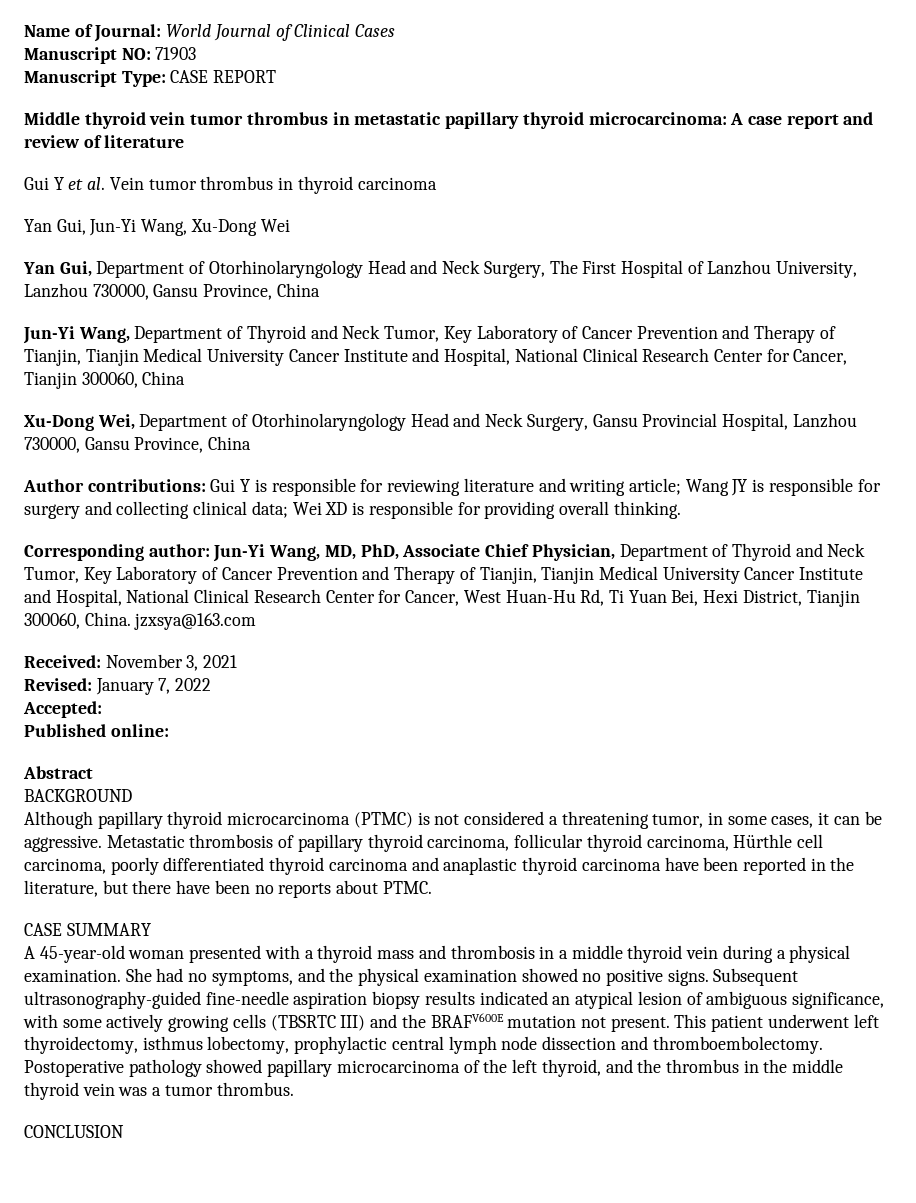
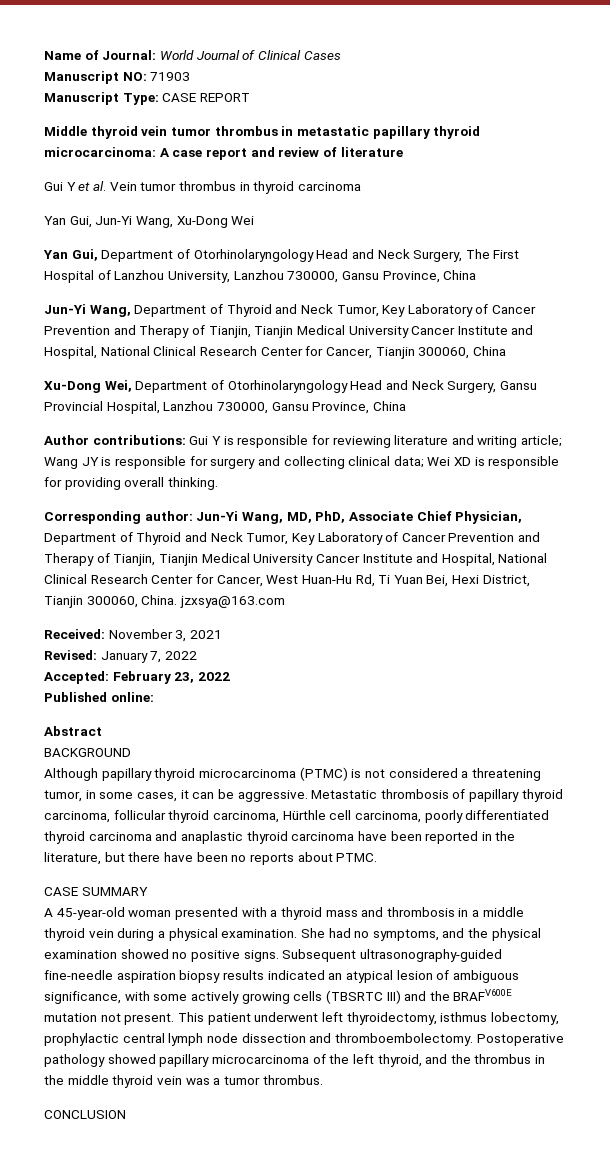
(102, 709) none -> [112,671,230,684] February 23, 2022

